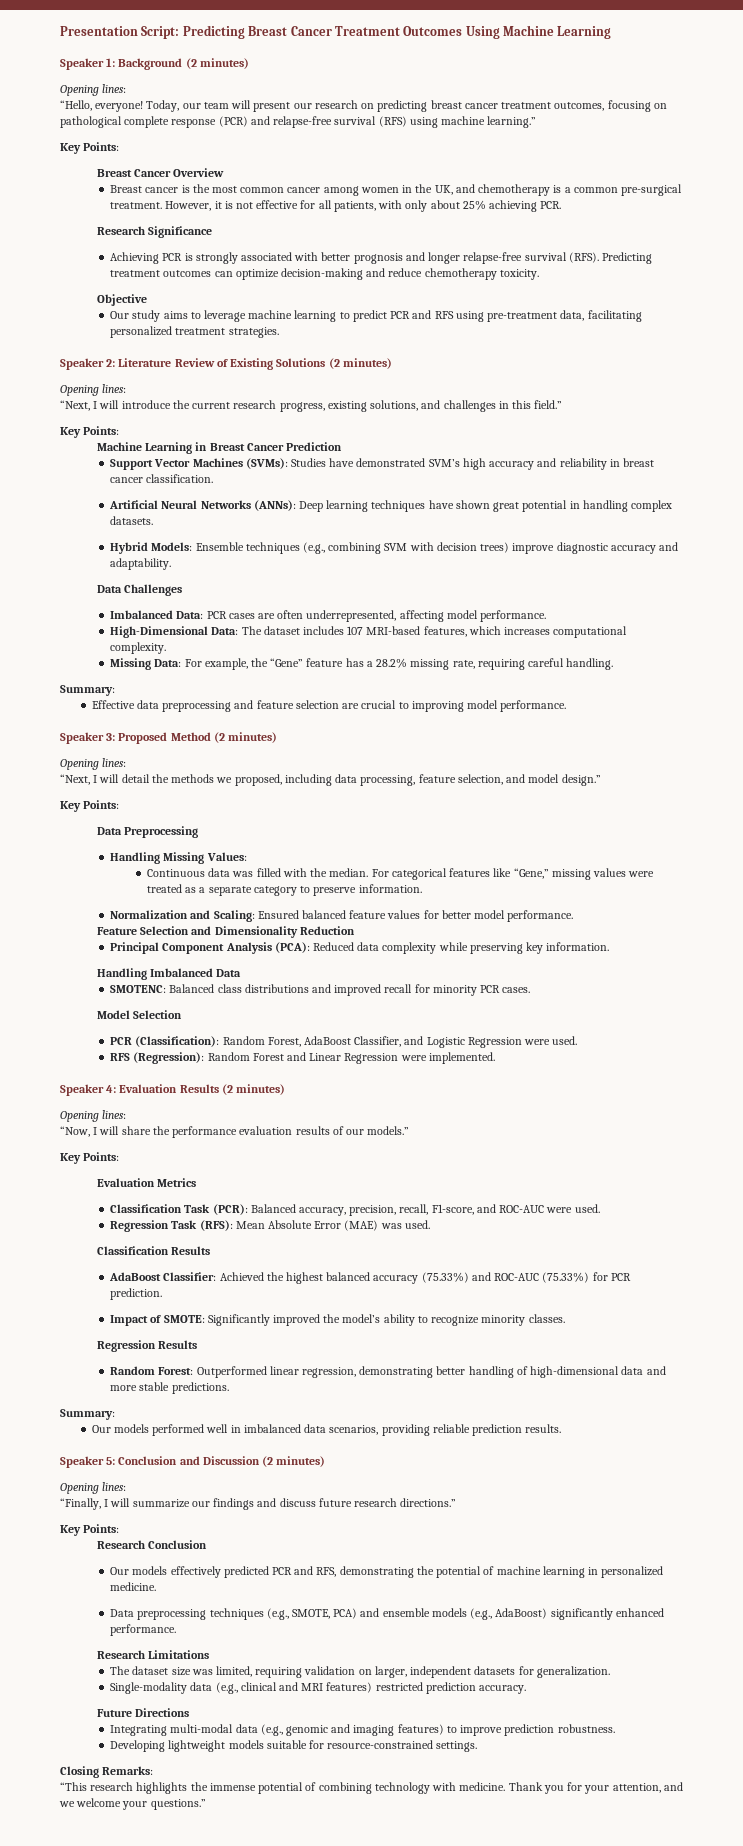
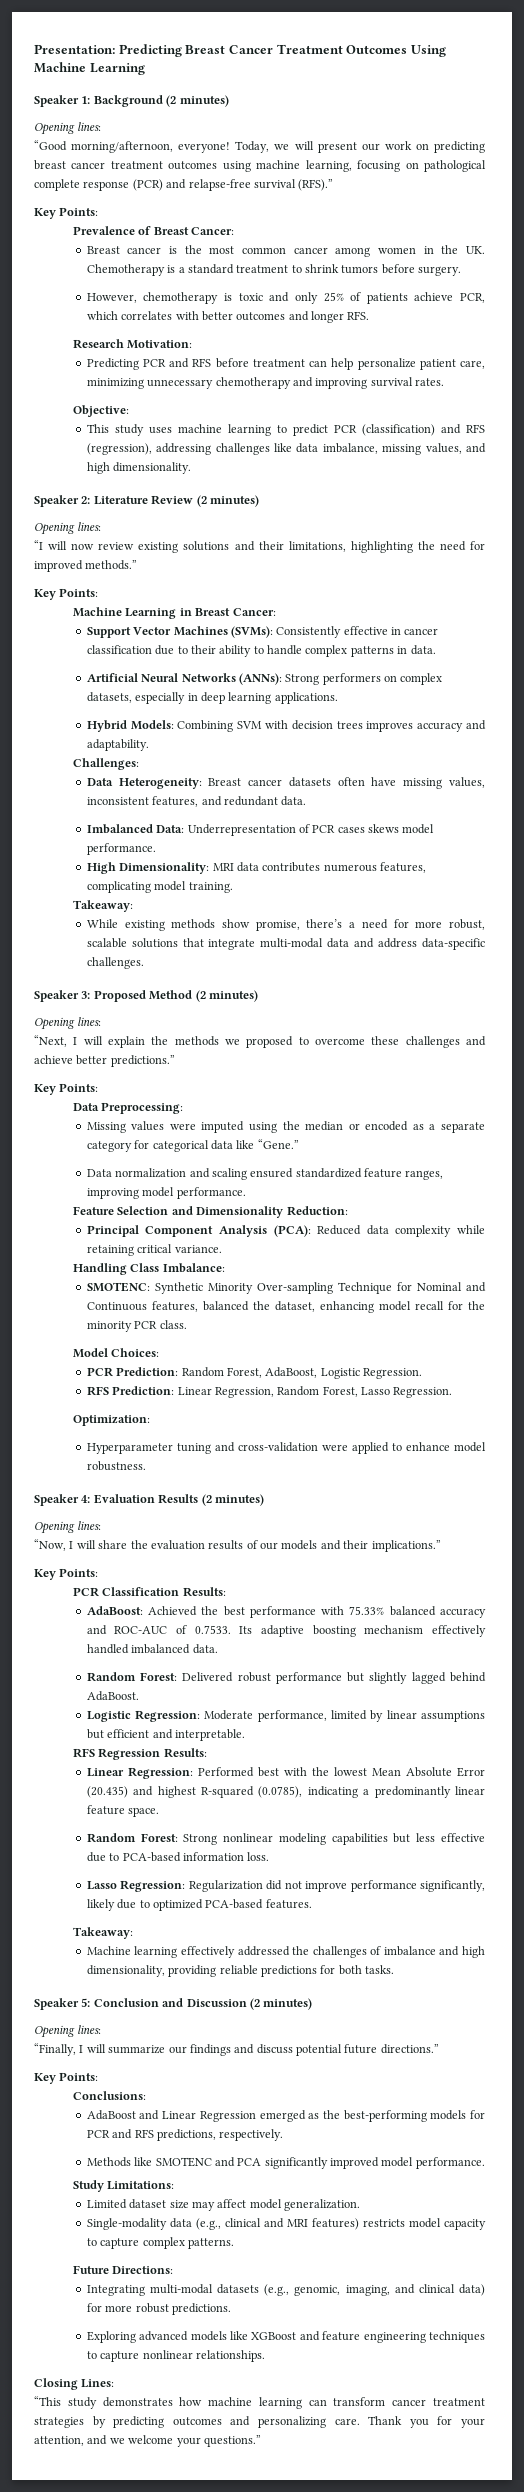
[60,26,180,39] Presentation Script: -> [34,44,115,54] Presentation:
[60,100,229,112] “Hello, everyone! Today, our team -> [34,140,290,153] “Good morning/afternoon, everyone! Today, we
[314,100,358,109] research -> [384,141,412,150] work
[554,102,605,111] outcomes, -> [168,160,352,172] outcomes using machine learning,
[378,116,537,128] [60,142,120,154] [96,168,225,177] (RFS) using machine learning.” // Key Points: // Breast Cancer Overview -> [298,179,334,191] [34,207,99,219] [73,226,235,235] (RFS).” // Key Points: // Prevalence of Breast Cancer:
[434,184,683,196] [110,200,562,212] [96,226,213,238] [110,252,653,264] [110,268,539,280] [96,294,147,306] [110,310,246,322] UK, and chemotherapy is a common pre-surgical treatment. However, it is not effective for all patients, with only about 25% achieving PCR. // Research Significance // Achieving PCR is strongly associated with better prognosis and longer relapse-free survival (RFS). Predicting treatment outcomes can optimize decision-making and reduce chemotherapy toxicity. // Objective // Our study aims to leverage -> [466,246,486,254] [86,264,462,276] [86,292,486,304] [86,311,370,323] [73,339,193,349] [86,358,485,370] [86,377,445,389] [73,405,130,417] [86,424,172,436] UK. Chemotherapy is a standard treatment to shrink tumors before surgery. // However, chemotherapy is toxic and only 25% of patients achieve PCR, which correlates with better outcomes and longer RFS. // Research Motivation: // Predicting PCR and RFS before treatment can help personalize patient care, minimizing unnecessary chemotherapy and improving survival rates. // Objective: // This study uses
[412,310,642,322] [110,326,279,338] and RFS using pre-treatment data, facilitating personalized treatment strategies. -> [361,424,485,436] [86,443,486,455] [86,462,192,474] (classification) and RFS (regression), addressing challenges like data imbalance, missing values, and high dimensionality.
[216,358,392,370] [60,384,127,396] [60,400,563,412] of Existing Solutions (2 minutes) // Opening lines: // “Next, I will introduce the current research progress, existing solutions, and challenges in this field.” -> [196,495,259,507] [34,522,102,535] [34,540,485,553] [34,560,138,572] (2 minutes) // Opening lines: // “I will now review existing solutions and their limitations, highlighting the need for improved methods.”
[246,442,343,451] Cancer Prediction -> [232,608,276,616] Cancer:
[290,458,655,470] [110,474,214,483] [109,500,673,512] [110,516,154,525] [110,542,608,554] Studies have demonstrated SVM’s high accuracy and reliability in breast cancer classification. // Artificial Neural Networks (ANNs): Deep learning techniques have shown great potential in handling complex datasets. // Hybrid Models: Ensemble techniques (e.g., combining SVM with decision trees) improve diagnostic -> [276,626,439,638] [86,645,436,657] [86,673,443,685] [86,692,338,704] [86,720,414,732] Consistently effective in cancer classification due to their ability to handle complex patterns in data. // Artificial Neural Networks (ANNs): Strong performers on complex datasets, especially in deep learning applications. // Hybrid Models: Combining SVM with decision trees improves
[96,584,183,596] [110,610,547,622] [110,626,628,638] [110,642,167,654] [110,658,614,670] [60,685,115,696] [91,700,567,712] // Data Challenges // Imbalanced Data: PCR cases are often underrepresented, affecting model performance. // High-Dimensional Data: The dataset includes 107 MRI-based features, which increases computational complexity. // Missing Data: For example, the “Gene” feature has a 28.2% missing rate, requiring careful handling. // Summary: // Effective data preprocessing and feature selection are crucial to improving model performance. -> [73,758,140,770] [86,777,485,789] [86,796,307,807] [86,824,435,836] [86,843,156,855] [86,862,427,874] [86,881,233,893] [73,900,134,912] [86,919,485,931] [86,938,485,950] [86,957,144,969] // Challenges: // Data Heterogeneity: Breast cancer datasets often have missing values, inconsistent features, and redundant data. // Imbalanced Data: Underrepresentation of PCR cases skews model performance. // High Dimensionality: MRI data contributes numerous features, complicating model training. // Takeaway: // While existing methods show promise, there’s a need for more robust, scalable solutions that integrate multi-modal data and address data-specific challenges.
[121,774,150,783] detail -> [108,1036,145,1048] explain
[234,774,601,786] [60,800,120,812] [96,826,199,838] [110,852,247,864] [146,868,655,880] [146,884,422,896] [110,910,471,922] proposed, including data processing, feature selection, and model design.” // Key Points: // Data Preprocessing // Handling Missing Values: // Continuous data was filled with the median. For categorical features like “Gene,” missing values were treated as a separate category to preserve information. // Normalization and Scaling: Ensured balanced feature values for better -> [246,1036,486,1048] [34,1055,175,1067] [34,1083,99,1095] [73,1102,184,1114] [86,1121,485,1133] [86,1139,299,1152] [86,1168,444,1180] [86,1188,139,1199] proposed to overcome these challenges and achieve better predictions.” // Key Points: // Data Preprocessing: // Missing values were imputed using the median or encoded as a separate category for categorical data like “Gene.” // Data normalization and scaling ensured standardized feature ranges, improving
[299,926,355,935] Reduction -> [286,1206,348,1216] Reduction:
[469,942,610,954] [96,968,242,980] preserving key information. // Handling Imbalanced Data -> [86,1244,222,1256] [73,1263,225,1275] retaining critical variance. // Handling Class Imbalance:
[169,984,382,996] Balanced class distributions and improved -> [154,1282,486,1294] [86,1301,411,1313] Synthetic Minority Over-sampling Technique for Nominal and Continuous features, balanced the dataset, enhancing model
(430, 988) none -> [468,1301,486,1310] the
[502,987,531,993] cases. -> [159,1320,187,1329] class.
[133,1010,183,1019] [110,1036,578,1048] [110,1052,495,1064] Selection // PCR (Classification): Random Forest, AdaBoost Classifier, and Logistic Regression were used. // RFS (Regression): Random Forest and Linear Regression were implemented. -> [111,1348,160,1357] [86,1367,423,1379] [86,1386,453,1398] [73,1415,151,1426] [86,1442,486,1454] [86,1461,146,1471] Choices: // PCR Prediction: Random Forest, AdaBoost, Logistic Regression. // RFS Prediction: Linear Regression, Random Forest, Lasso Regression. // Optimization: // Hyperparameter tuning and cross-validation were applied to enhance model robustness.
[172,1126,238,1138] performance -> (148, 1544) none
[367,1126,410,1135] [60,1152,120,1164] [96,1178,197,1187] [110,1204,600,1216] [110,1220,430,1232] [96,1246,211,1255] [109,1272,631,1284] [110,1288,163,1300] [110,1314,565,1326] [96,1340,198,1352] [110,1366,666,1378] [110,1382,229,1394] [60,1409,115,1420] [91,1424,562,1436] models.” // Key Points: // Evaluation Metrics // Classification Task (PCR): Balanced accuracy, precision, recall, F1-score, and ROC-AUC were used. // Regression Task (RFS): Mean Absolute Error (MAE) was used. // Classification Results // AdaBoost Classifier: Achieved the highest balanced accuracy (75.33%) and ROC-AUC (75.33%) for PCR prediction. // Impact of SMOTE: Significantly improved the model’s ability to recognize minority classes. // Regression Results // Random Forest: Outperformed linear regression, demonstrating better handling of high-dimensional data and more stable predictions. // Summary: // Our models performed well in imbalanced data scenarios, providing reliable prediction results. -> [281,1540,441,1552] [34,1568,99,1580] [73,1587,226,1597] [86,1606,486,1618] [86,1625,486,1637] [86,1644,218,1654] [86,1672,486,1684] [86,1691,139,1701] [86,1710,485,1722] [86,1729,245,1741] [73,1748,207,1760] [86,1767,486,1779] [86,1786,485,1798] [86,1805,160,1817] [86,1833,485,1845] [86,1852,270,1862] [86,1880,485,1892] [86,1899,312,1911] [73,1927,134,1939] [86,1946,486,1958] [86,1965,395,1977] models and their implications.” // Key Points: // PCR Classification Results: // AdaBoost: Achieved the best performance with 75.33% balanced accuracy and ROC-AUC of 0.7533. Its adaptive boosting mechanism effectively handled imbalanced data. // Random Forest: Delivered robust performance but slightly lagged behind AdaBoost. // Logistic Regression: Moderate performance, limited by linear assumptions but efficient and interpretable. // RFS Regression Results: // Linear Regression: Performed best with the lowest Mean Absolute Error (20.435) and highest R-squared (0.0785), indicating a predominantly linear feature space. // Random Forest: Strong nonlinear modeling capabilities but less effective due to PCA-based information loss. // Lasso Regression: Regularization did not improve performance significantly, likely due to optimized PCA-based features. // Takeaway: // Machine learning effectively addressed the challenges of imbalance and high dimensionality, providing reliable predictions for both tasks.
[318,1498,398,1507] future research -> [296,2044,378,2056] potential future
[96,1540,208,1549] [110,1566,664,1578] [110,1582,157,1591] [110,1608,664,1620] [110,1624,177,1636] [96,1650,210,1659] [110,1666,534,1678] Research Conclusion // Our models effectively predicted PCR and RFS, demonstrating the potential of machine learning in personalized medicine. // Data preprocessing techniques (e.g., SMOTE, PCA) and ensemble models (e.g., AdaBoost) significantly enhanced performance. // Research Limitations // The dataset size was limited, requiring validation on larger, independent datasets for -> [73,2091,147,2100] [86,2110,485,2122] [86,2129,284,2141] [86,2157,485,2169] [73,2180,175,2192] [86,2199,282,2211] Conclusions: // AdaBoost and Linear Regression emerged as the best-performing models for PCR and RFS predictions, respectively. // Methods like SMOTENC and PCA significantly improved model performance. // Study Limitations: // Limited dataset size may affect model
[375,1682,527,1694] restricted prediction accuracy. -> [362,2218,486,2230] [86,2237,234,2249] restricts model capacity to capture complex patterns.
[135,1708,190,1717] Directions -> [112,2266,174,2274] Directions:
[235,1724,615,1736] [110,1740,478,1752] data (e.g., genomic and imaging features) to improve prediction robustness. // Developing lightweight models suitable for resource-constrained settings. -> [217,2284,485,2296] [86,2303,231,2315] [86,2331,485,2343] [86,2350,265,2362] datasets (e.g., genomic, imaging, and clinical data) for more robust predictions. // Exploring advanced models like XGBoost and feature engineering techniques to capture nonlinear relationships.
[102,1766,154,1775] Remarks: -> [81,2379,115,2388] Lines:
[90,1782,506,1794] research highlights the immense potential of combining technology with medicine. -> [67,2397,485,2409] [34,2416,360,2428] study demonstrates how machine learning can transform cancer treatment strategies by predicting outcomes and personalizing care.

